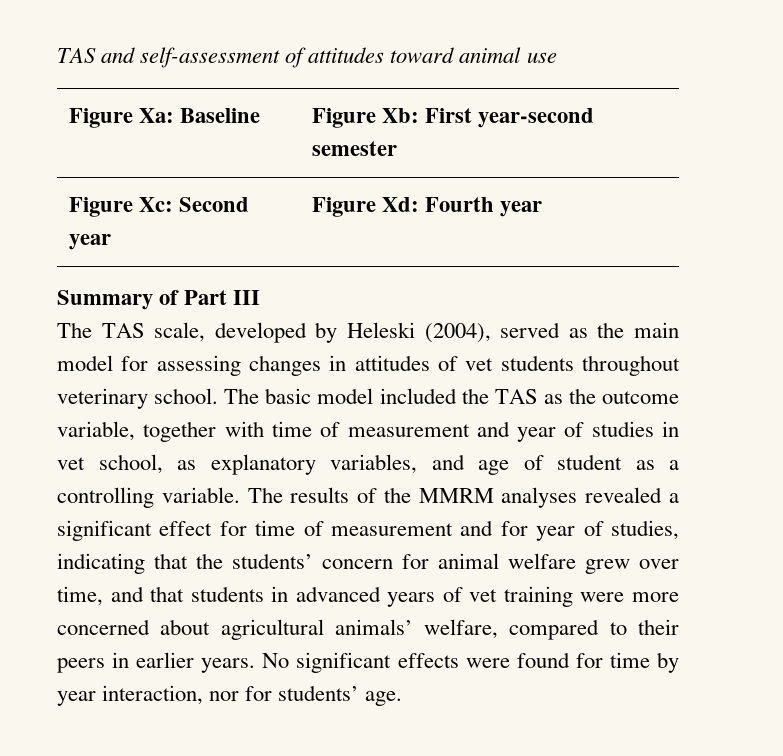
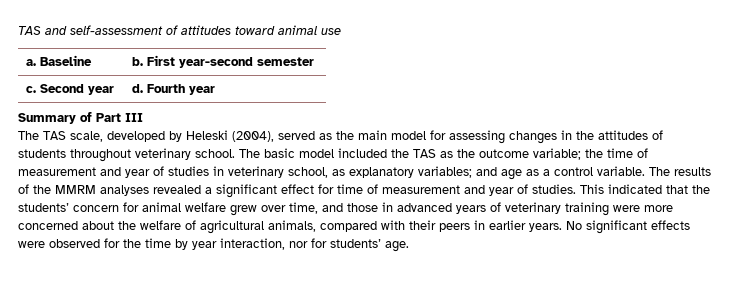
[68,108,174,128] Figure Xa: -> [26,59,37,66] a.
[311,108,419,128] Figure Xb: -> [132,57,144,66] b.
[68,197,173,217] Figure Xc: -> [26,86,37,93] c.
[311,197,419,217] Figure Xd: -> [132,84,144,93] d.
(347, 363) none -> [576,131,594,140] the
[465,358,494,371] vet -> (663, 135) none
[57,421,264,442] variable, together with -> [533,148,603,160] variable; the
[57,457,85,470] vet -> [228,166,284,178] veterinary
[330,454,417,474] variables, -> [418,166,472,178] variables;
[523,454,622,470] of student -> (522, 174) none
[57,487,154,508] controlling -> [554,167,593,176] control
[500,520,679,541] [57,553,145,574] for year of studies, indicating -> [489,184,662,196] year of studies. This indicated
[150,586,264,602] that students -> [347,203,378,212] those
[469,589,498,602] vet -> [505,202,561,214] veterinary
[220,619,627,640] agricultural animals’ welfare, compared to -> [118,220,405,234] the welfare of agricultural animals, compared with
[516,652,603,668] found for -> [49,238,141,248] observed for the

